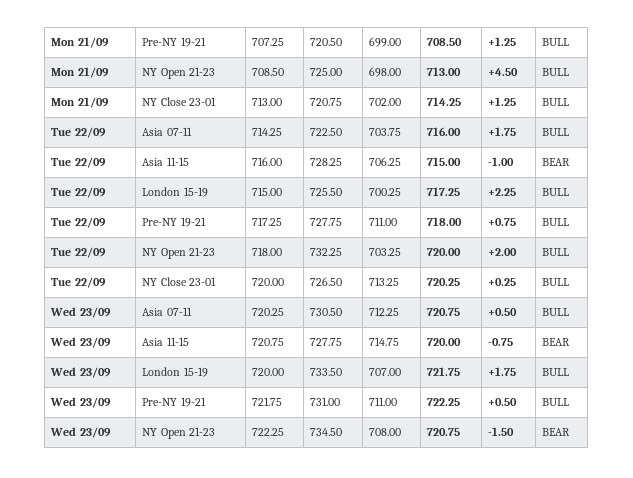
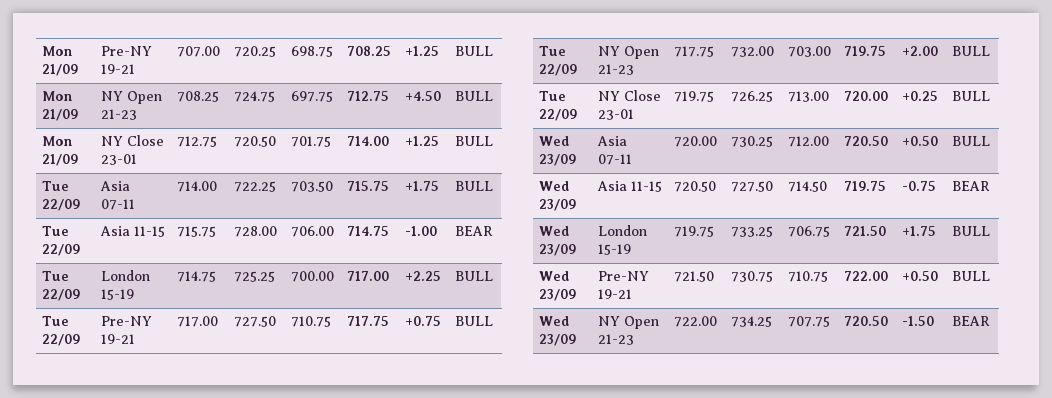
[252,38,285,46] [310,38,343,46] [369,37,402,47] [427,38,463,46] 707.25 | 720.50 | 699.00 | 708.50 -> [177,46,221,57] [234,46,277,57] [291,46,334,57] [347,46,392,56] 707.00 | 720.25 | 698.75 | 708.25
[252,68,285,76] [310,68,343,76] [369,67,402,77] [427,67,462,76] 708.50 | 725.00 | 698.00 | 713.00 -> [177,91,220,102] [234,91,276,102] [291,91,334,102] [347,91,390,101] 708.25 | 724.75 | 697.75 | 712.75
[252,97,283,106] [310,98,343,106] [369,98,402,106] [427,97,462,106] 713.00 | 720.75 | 702.00 | 714.25 -> [177,136,218,147] [234,136,277,147] [291,136,332,147] [347,136,390,146] 712.75 | 720.50 | 701.75 | 714.00
[252,127,283,136] [310,128,343,136] [369,128,402,136] [427,127,462,136] 714.25 | 722.50 | 703.75 | 716.00 -> [177,181,218,192] [234,181,277,192] [291,181,334,192] [347,181,390,191] 714.00 | 722.25 | 703.50 | 715.75
[252,157,283,166] [310,158,343,166] [369,157,402,166] [427,157,462,166] 716.00 | 728.25 | 706.25 | 715.00 -> [177,226,217,237] [234,226,278,237] [291,226,335,237] [347,226,390,236] 715.75 | 728.00 | 706.00 | 714.75
[252,187,283,196] [310,188,343,196] [369,188,402,196] [427,187,461,196] 715.00 | 725.50 | 700.25 | 717.25 -> [177,271,217,282] [234,271,276,282] [291,271,335,282] [347,271,390,281] 714.75 | 725.25 | 700.00 | 717.00
[252,217,283,226] [310,218,343,226] [369,217,398,226] [427,217,463,226] 717.25 | 727.75 | 711.00 | 718.00 -> [177,316,219,327] [234,316,277,327] [291,316,332,327] [347,316,390,326] 717.00 | 727.50 | 710.75 | 717.75
[252,247,283,256] [310,248,343,256] [369,248,402,256] [427,248,462,256] 718.00 | 732.25 | 703.25 | 720.00 -> [674,46,715,57] [731,46,775,57] [788,46,832,57] [844,46,887,56] 717.75 | 732.00 | 703.00 | 719.75
[252,278,285,286] [310,277,343,286] [369,277,400,286] [427,278,461,286] 720.00 | 726.50 | 713.25 | 720.25 -> [674,91,715,102] [731,91,774,102] [788,91,830,102] [844,91,889,101] 719.75 | 726.25 | 713.00 | 720.00
[252,308,285,316] [310,308,343,316] [369,307,400,316] [427,308,461,316] 720.25 | 730.50 | 712.25 | 720.75 -> [674,136,718,147] [731,136,774,147] [788,136,830,147] [844,136,889,146] 720.00 | 730.25 | 712.00 | 720.50
[252,338,285,346] [310,338,343,346] [369,337,400,346] [427,338,462,346] 720.75 | 727.75 | 714.75 | 720.00 -> [674,181,717,192] [731,181,774,192] [788,181,828,192] [844,181,887,191] 720.50 | 727.50 | 714.50 | 719.75
[252,368,285,376] [310,368,343,376] [369,368,402,376] [427,367,461,376] 720.00 | 733.50 | 707.00 | 721.75 -> [674,226,715,237] [731,226,774,237] [788,226,831,237] [844,226,887,236] 719.75 | 733.25 | 706.75 | 721.50
[252,397,283,406] [310,397,341,406] [369,397,398,406] [427,398,461,406] 721.75 | 731.00 | 711.00 | 722.25 -> [674,271,715,282] [731,271,774,282] [788,271,829,282] [844,271,889,281] 721.50 | 730.75 | 710.75 | 722.00
[252,428,285,436] [310,428,343,436] [369,428,402,436] [427,428,461,436] 722.25 | 734.50 | 708.00 | 720.75 -> [674,316,718,327] [731,316,773,327] [788,316,831,327] [844,316,889,326] 722.00 | 734.25 | 707.75 | 720.50

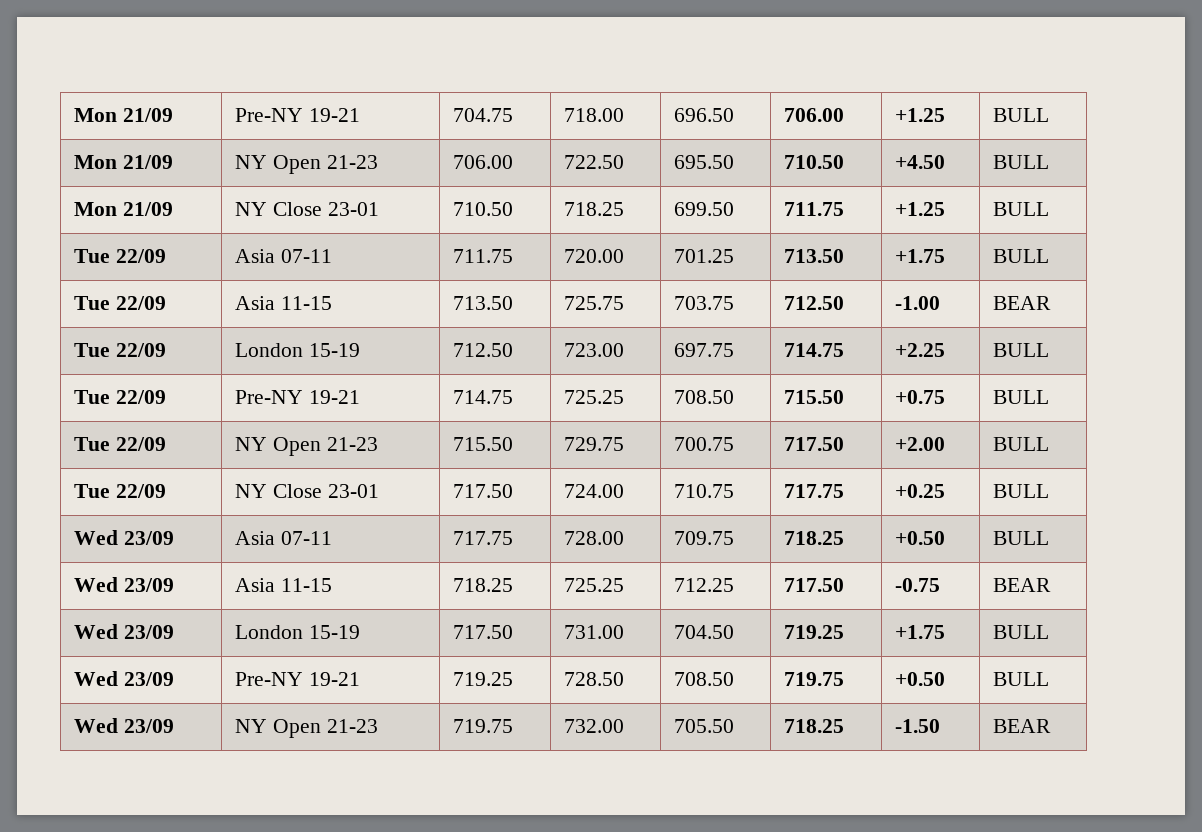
[177,46,221,57] [234,46,277,57] [291,46,334,57] [347,46,392,56] 707.00 | 720.25 | 698.75 | 708.25 -> [453,108,514,122] [564,108,625,122] [674,108,735,122] [784,108,845,122] 704.75 | 718.00 | 696.50 | 706.00
[177,91,220,102] [234,91,276,102] [291,91,334,102] [347,91,390,101] 708.25 | 724.75 | 697.75 | 712.75 -> [453,155,514,169] [564,155,625,169] [674,155,735,169] [784,155,845,169] 706.00 | 722.50 | 695.50 | 710.50
[177,136,218,147] [234,136,277,147] [291,136,332,147] [347,136,390,146] 712.75 | 720.50 | 701.75 | 714.00 -> [453,202,514,216] [564,202,625,216] [674,202,735,216] [784,202,845,216] 710.50 | 718.25 | 699.50 | 711.75
[177,181,218,192] [234,181,277,192] [291,181,334,192] [347,181,390,191] 714.00 | 722.25 | 703.50 | 715.75 -> [453,249,514,263] [564,249,625,263] [674,249,735,263] [784,249,845,263] 711.75 | 720.00 | 701.25 | 713.50
[177,226,217,237] [234,226,278,237] [291,226,335,237] [347,226,390,236] 715.75 | 728.00 | 706.00 | 714.75 -> [453,296,514,310] [564,296,625,310] [674,296,735,310] [784,296,845,310] 713.50 | 725.75 | 703.75 | 712.50
[177,271,217,282] [234,271,276,282] [291,271,335,282] [347,271,390,281] 714.75 | 725.25 | 700.00 | 717.00 -> [453,343,514,357] [564,343,625,357] [674,343,735,357] [784,343,845,357] 712.50 | 723.00 | 697.75 | 714.75
[177,316,219,327] [234,316,277,327] [291,316,332,327] [347,316,390,326] 717.00 | 727.50 | 710.75 | 717.75 -> [453,390,514,404] [564,390,625,404] [674,390,735,404] [784,390,845,404] 714.75 | 725.25 | 708.50 | 715.50
[674,46,715,57] [731,46,775,57] [788,46,832,57] [844,46,887,56] 717.75 | 732.00 | 703.00 | 719.75 -> [453,437,514,451] [564,437,625,451] [674,437,735,451] [784,437,845,451] 715.50 | 729.75 | 700.75 | 717.50
[674,91,715,102] [731,91,774,102] [788,91,830,102] [844,91,889,101] 719.75 | 726.25 | 713.00 | 720.00 -> [453,484,514,498] [564,484,625,498] [674,484,735,498] [784,484,845,498] 717.50 | 724.00 | 710.75 | 717.75
[674,136,718,147] [731,136,774,147] [788,136,830,147] [844,136,889,146] 720.00 | 730.25 | 712.00 | 720.50 -> [453,531,514,545] [564,531,625,545] [674,531,735,545] [784,531,845,545] 717.75 | 728.00 | 709.75 | 718.25
[674,181,717,192] [731,181,774,192] [788,181,828,192] [844,181,887,191] 720.50 | 727.50 | 714.50 | 719.75 -> [453,578,514,592] [564,578,625,592] [674,578,735,592] [784,578,845,592] 718.25 | 725.25 | 712.25 | 717.50
[674,226,715,237] [731,226,774,237] [788,226,831,237] [844,226,887,236] 719.75 | 733.25 | 706.75 | 721.50 -> [453,625,514,639] [564,625,625,639] [674,625,735,639] [784,625,845,639] 717.50 | 731.00 | 704.50 | 719.25
[674,271,715,282] [731,271,774,282] [788,271,829,282] [844,271,889,281] 721.50 | 730.75 | 710.75 | 722.00 -> [453,672,514,686] [564,672,625,686] [674,672,735,686] [784,672,845,686] 719.25 | 728.50 | 708.50 | 719.75
[674,316,718,327] [731,316,773,327] [788,316,831,327] [844,316,889,326] 722.00 | 734.25 | 707.75 | 720.50 -> [453,719,514,733] [564,719,625,733] [674,719,735,733] [784,719,845,733] 719.75 | 732.00 | 705.50 | 718.25

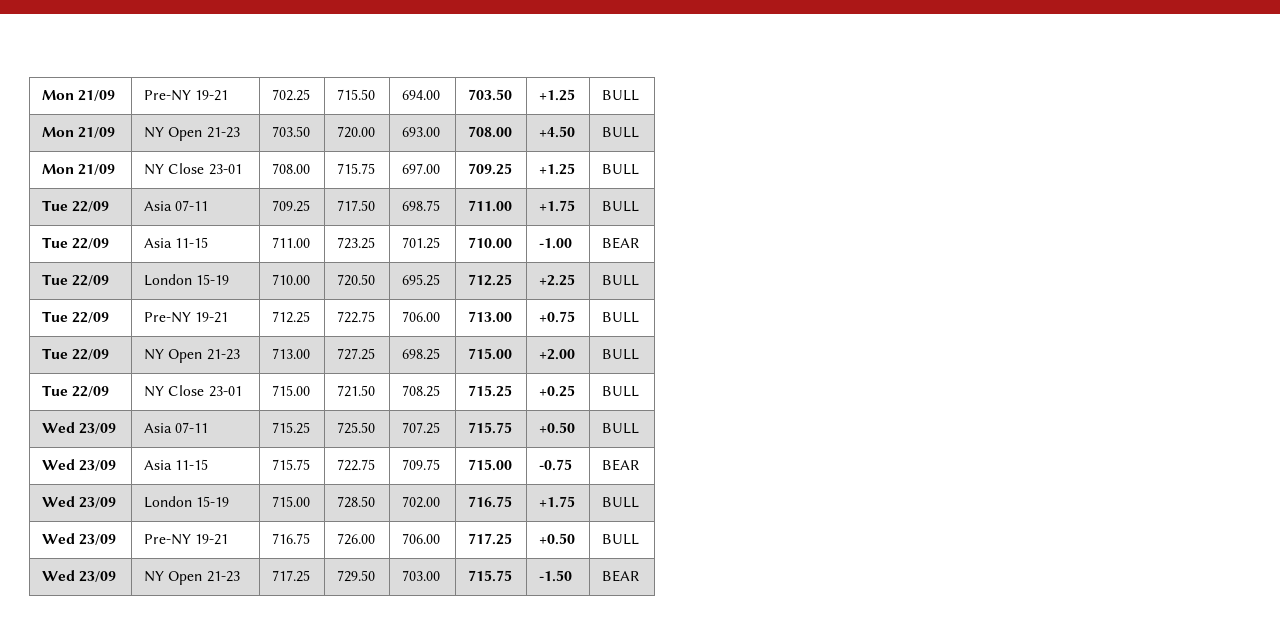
[453,108,514,122] [564,108,625,122] [674,108,735,122] [784,108,845,122] 704.75 | 718.00 | 696.50 | 706.00 -> [272,89,311,101] [337,89,376,100] [402,90,441,100] [468,89,513,101] 702.25 | 715.50 | 694.00 | 703.50
[453,155,514,169] [564,155,625,169] [674,155,735,169] [784,155,845,169] 706.00 | 722.50 | 695.50 | 710.50 -> [272,126,311,137] [337,126,376,138] [402,127,441,137] [468,126,513,138] 703.50 | 720.00 | 693.00 | 708.00
[453,202,514,216] [564,202,625,216] [674,202,735,216] [784,202,845,216] 710.50 | 718.25 | 699.50 | 711.75 -> [272,163,311,174] [337,163,376,174] [402,163,441,174] [468,163,513,175] 708.00 | 715.75 | 697.00 | 709.25
[453,249,514,263] [564,249,625,263] [674,249,735,263] [784,249,845,263] 711.75 | 720.00 | 701.25 | 713.50 -> [272,200,311,212] [337,200,376,211] [402,200,441,211] [468,200,513,212] 709.25 | 717.50 | 698.75 | 711.00
[453,296,514,310] [564,296,625,310] [674,296,735,310] [784,296,845,310] 713.50 | 725.75 | 703.75 | 712.50 -> [272,237,311,248] [337,237,376,249] [402,237,441,249] [468,237,513,249] 711.00 | 723.25 | 701.25 | 710.00
[453,343,514,357] [564,343,625,357] [674,343,735,357] [784,343,845,357] 712.50 | 723.00 | 697.75 | 714.75 -> [272,274,311,285] [337,274,376,286] [402,274,441,286] [468,274,513,286] 710.00 | 720.50 | 695.25 | 712.25
[453,390,514,404] [564,390,625,404] [674,390,735,404] [784,390,845,404] 714.75 | 725.25 | 708.50 | 715.50 -> [272,311,311,323] [337,311,376,323] [402,311,441,322] [468,311,513,323] 712.25 | 722.75 | 706.00 | 713.00
[453,437,514,451] [564,437,625,451] [674,437,735,451] [784,437,845,451] 715.50 | 729.75 | 700.75 | 717.50 -> [272,348,311,359] [337,348,376,360] [402,348,441,360] [468,348,513,360] 713.00 | 727.25 | 698.25 | 715.00
[453,484,514,498] [564,484,625,498] [674,484,735,498] [784,484,845,498] 717.50 | 724.00 | 710.75 | 717.75 -> [272,385,311,396] [337,385,376,397] [402,385,441,397] [468,385,513,397] 715.00 | 721.50 | 708.25 | 715.25
[453,531,514,545] [564,531,625,545] [674,531,735,545] [784,531,845,545] 717.75 | 728.00 | 709.75 | 718.25 -> [272,422,311,434] [337,422,376,434] [402,422,441,434] [468,422,513,434] 715.25 | 725.50 | 707.25 | 715.75
[453,578,514,592] [564,578,625,592] [674,578,735,592] [784,578,845,592] 718.25 | 725.25 | 712.25 | 717.50 -> [272,459,311,470] [337,459,376,471] [402,459,441,470] [468,459,513,471] 715.75 | 722.75 | 709.75 | 715.00
[453,625,514,639] [564,625,625,639] [674,625,735,639] [784,625,845,639] 717.50 | 731.00 | 704.50 | 719.25 -> [272,496,311,507] [337,496,376,508] [402,496,441,508] [468,496,513,508] 715.00 | 728.50 | 702.00 | 716.75
[453,672,514,686] [564,672,625,686] [674,672,735,686] [784,672,845,686] 719.25 | 728.50 | 708.50 | 719.75 -> [272,533,311,544] [337,533,376,545] [402,533,441,544] [468,533,513,545] 716.75 | 726.00 | 706.00 | 717.25
[453,719,514,733] [564,719,625,733] [674,719,735,733] [784,719,845,733] 719.75 | 732.00 | 705.50 | 718.25 -> [272,570,311,582] [337,570,376,582] [402,570,441,581] [468,570,513,582] 717.25 | 729.50 | 703.00 | 715.75

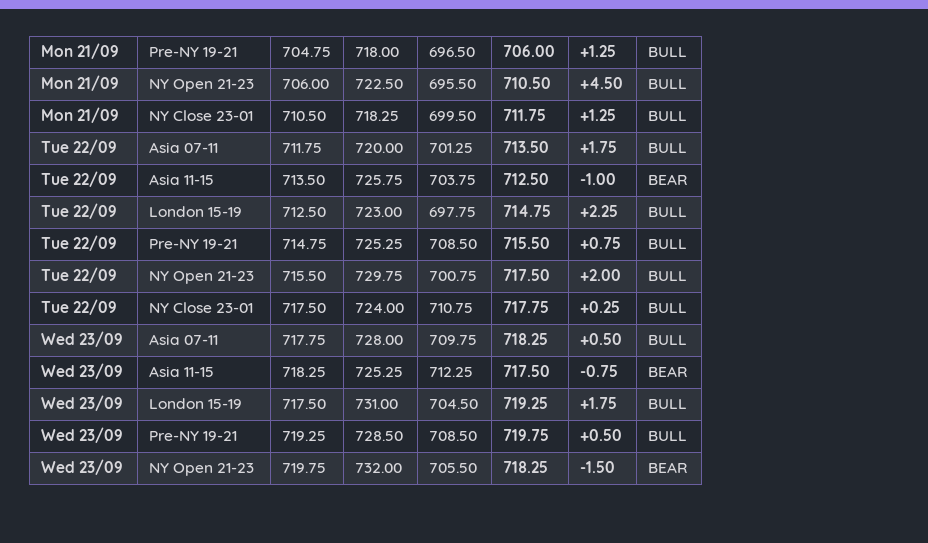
[272,89,311,101] [337,89,376,100] [402,90,441,100] [468,89,513,101] 702.25 | 715.50 | 694.00 | 703.50 -> [281,47,331,57] [354,47,399,57] [428,47,475,57] [502,45,555,57] 704.75 | 718.00 | 696.50 | 706.00
[272,126,311,137] [337,126,376,138] [402,127,441,137] [468,126,513,138] 703.50 | 720.00 | 693.00 | 708.00 -> [281,79,329,89] [354,79,403,89] [428,79,476,89] [502,77,551,89] 706.00 | 722.50 | 695.50 | 710.50
[272,163,311,174] [337,163,376,174] [402,163,441,174] [468,163,513,175] 708.00 | 715.75 | 697.00 | 709.25 -> [281,111,326,121] [354,111,399,121] [428,111,476,121] [502,109,546,121] 710.50 | 718.25 | 699.50 | 711.75
[272,200,311,212] [337,200,376,211] [402,200,441,211] [468,200,513,212] 709.25 | 717.50 | 698.75 | 711.00 -> [281,143,322,153] [354,143,403,153] [428,143,473,153] [502,141,549,153] 711.75 | 720.00 | 701.25 | 713.50
[272,237,311,248] [337,237,376,249] [402,237,441,249] [468,237,513,249] 711.00 | 723.25 | 701.25 | 710.00 -> [281,175,325,185] [354,175,403,185] [428,175,476,185] [502,173,549,185] 713.50 | 725.75 | 703.75 | 712.50
[272,274,311,285] [337,274,376,286] [402,274,441,286] [468,274,513,286] 710.00 | 720.50 | 695.25 | 712.25 -> [281,207,326,217] [354,207,402,217] [428,207,476,217] [502,205,551,217] 712.50 | 723.00 | 697.75 | 714.75
[272,311,311,323] [337,311,376,323] [402,311,441,322] [468,311,513,323] 712.25 | 722.75 | 706.00 | 713.00 -> [281,239,327,249] [354,239,403,249] [428,239,477,249] [502,237,550,249] 714.75 | 725.25 | 708.50 | 715.50
[272,348,311,359] [337,348,376,360] [402,348,441,360] [468,348,513,360] 713.00 | 727.25 | 698.25 | 715.00 -> [281,271,326,281] [354,271,403,281] [428,271,477,281] [502,269,550,281] 715.50 | 729.75 | 700.75 | 717.50
[272,385,311,396] [337,385,376,397] [402,385,441,397] [468,385,513,397] 715.00 | 721.50 | 708.25 | 715.25 -> [281,303,326,313] [354,303,404,313] [428,303,473,313] [502,301,549,313] 717.50 | 724.00 | 710.75 | 717.75
[272,422,311,434] [337,422,376,434] [402,422,441,434] [468,422,513,434] 715.25 | 725.50 | 707.25 | 715.75 -> [281,335,326,345] [354,335,403,345] [428,335,477,345] [502,333,548,345] 717.75 | 728.00 | 709.75 | 718.25
[272,459,311,470] [337,459,376,471] [402,459,441,470] [468,459,513,471] 715.75 | 722.75 | 709.75 | 715.00 -> [281,367,326,377] [354,367,403,377] [428,367,473,377] [502,365,550,377] 718.25 | 725.25 | 712.25 | 717.50
[272,496,311,507] [337,496,376,508] [402,496,441,508] [468,496,513,508] 715.00 | 728.50 | 702.00 | 716.75 -> [281,399,326,409] [354,399,398,409] [428,399,478,409] [502,397,548,409] 717.50 | 731.00 | 704.50 | 719.25
[272,533,311,544] [337,533,376,545] [402,533,441,544] [468,533,513,545] 716.75 | 726.00 | 706.00 | 717.25 -> [281,431,326,441] [354,431,403,441] [428,431,477,441] [502,429,549,441] 719.25 | 728.50 | 708.50 | 719.75
[272,570,311,582] [337,570,376,582] [402,570,441,581] [468,570,513,582] 717.25 | 729.50 | 703.00 | 715.75 -> [281,463,326,473] [354,463,402,473] [428,463,477,473] [502,461,548,473] 719.75 | 732.00 | 705.50 | 718.25

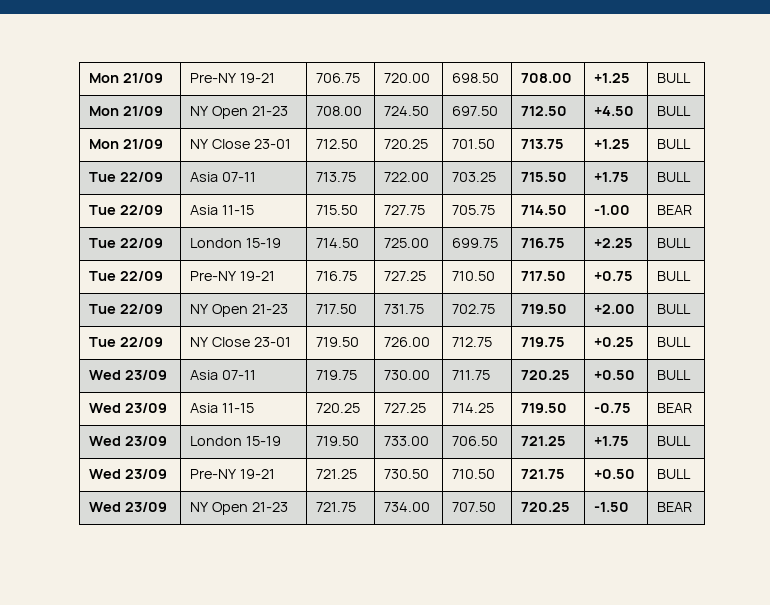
[281,47,331,57] [354,47,399,57] [428,47,475,57] [502,45,555,57] 704.75 | 718.00 | 696.50 | 706.00 -> [315,73,360,83] [383,73,430,83] [451,73,499,83] [520,73,572,83] 706.75 | 720.00 | 698.50 | 708.00
[281,79,329,89] [354,79,403,89] [428,79,476,89] [502,77,551,89] 706.00 | 722.50 | 695.50 | 710.50 -> [315,106,362,116] [383,106,429,116] [451,106,498,116] [520,106,567,116] 708.00 | 724.50 | 697.50 | 712.50
[281,111,326,121] [354,111,399,121] [428,111,476,121] [502,109,546,121] 710.50 | 718.25 | 699.50 | 711.75 -> [315,139,358,149] [383,139,428,149] [451,139,495,149] [520,139,564,149] 712.50 | 720.25 | 701.50 | 713.75
[281,143,322,153] [354,143,403,153] [428,143,473,153] [502,141,549,153] 711.75 | 720.00 | 701.25 | 713.50 -> [315,172,356,182] [383,172,429,182] [451,172,496,182] [520,172,567,182] 713.75 | 722.00 | 703.25 | 715.50
[281,175,325,185] [354,175,403,185] [428,175,476,185] [502,173,549,185] 713.50 | 725.75 | 703.75 | 712.50 -> [315,205,358,215] [383,205,425,215] [451,205,495,215] [520,205,567,215] 715.50 | 727.75 | 705.75 | 714.50
[281,207,326,217] [354,207,402,217] [428,207,476,217] [502,205,551,217] 712.50 | 723.00 | 697.75 | 714.75 -> [315,238,359,248] [383,238,429,248] [451,238,498,248] [520,238,565,248] 714.50 | 725.00 | 699.75 | 716.75
[281,239,327,249] [354,239,403,249] [428,239,477,249] [502,237,550,249] 714.75 | 725.25 | 708.50 | 715.50 -> [315,271,357,281] [383,271,426,281] [451,271,495,281] [520,271,566,281] 716.75 | 727.25 | 710.50 | 717.50
[281,271,326,281] [354,271,403,281] [428,271,477,281] [502,269,550,281] 715.50 | 729.75 | 700.75 | 717.50 -> [315,304,357,314] [383,304,424,314] [451,304,495,314] [520,304,567,314] 717.50 | 731.75 | 702.75 | 719.50
[281,303,326,313] [354,303,404,313] [428,303,473,313] [502,301,549,313] 717.50 | 724.00 | 710.75 | 717.75 -> [315,337,359,347] [383,337,430,347] [451,337,492,347] [520,337,565,347] 719.50 | 726.00 | 712.75 | 719.75
[281,335,326,345] [354,335,403,345] [428,335,477,345] [502,333,548,345] 717.75 | 728.00 | 709.75 | 718.25 -> [315,370,357,380] [383,370,430,380] [451,370,490,380] [520,370,570,380] 719.75 | 730.00 | 711.75 | 720.25
[281,367,326,377] [354,367,403,377] [428,367,473,377] [502,365,550,377] 718.25 | 725.25 | 712.25 | 717.50 -> [315,403,360,413] [383,403,426,413] [451,403,494,413] [520,403,567,413] 720.25 | 727.25 | 714.25 | 719.50
[281,399,326,409] [354,399,398,409] [428,399,478,409] [502,397,548,409] 717.50 | 731.00 | 704.50 | 719.25 -> [315,436,359,446] [383,436,429,446] [451,436,498,446] [520,436,566,446] 719.50 | 733.00 | 706.50 | 721.25
[281,431,326,441] [354,431,403,441] [428,431,477,441] [502,429,549,441] 719.25 | 728.50 | 708.50 | 719.75 -> [315,469,357,479] [383,469,429,479] [451,469,495,479] [520,469,565,479] 721.25 | 730.50 | 710.50 | 721.75
[281,463,326,473] [354,463,402,473] [428,463,477,473] [502,461,548,473] 719.75 | 732.00 | 705.50 | 718.25 -> [315,502,356,512] [383,502,430,512] [451,502,496,512] [520,502,570,512] 721.75 | 734.00 | 707.50 | 720.25

